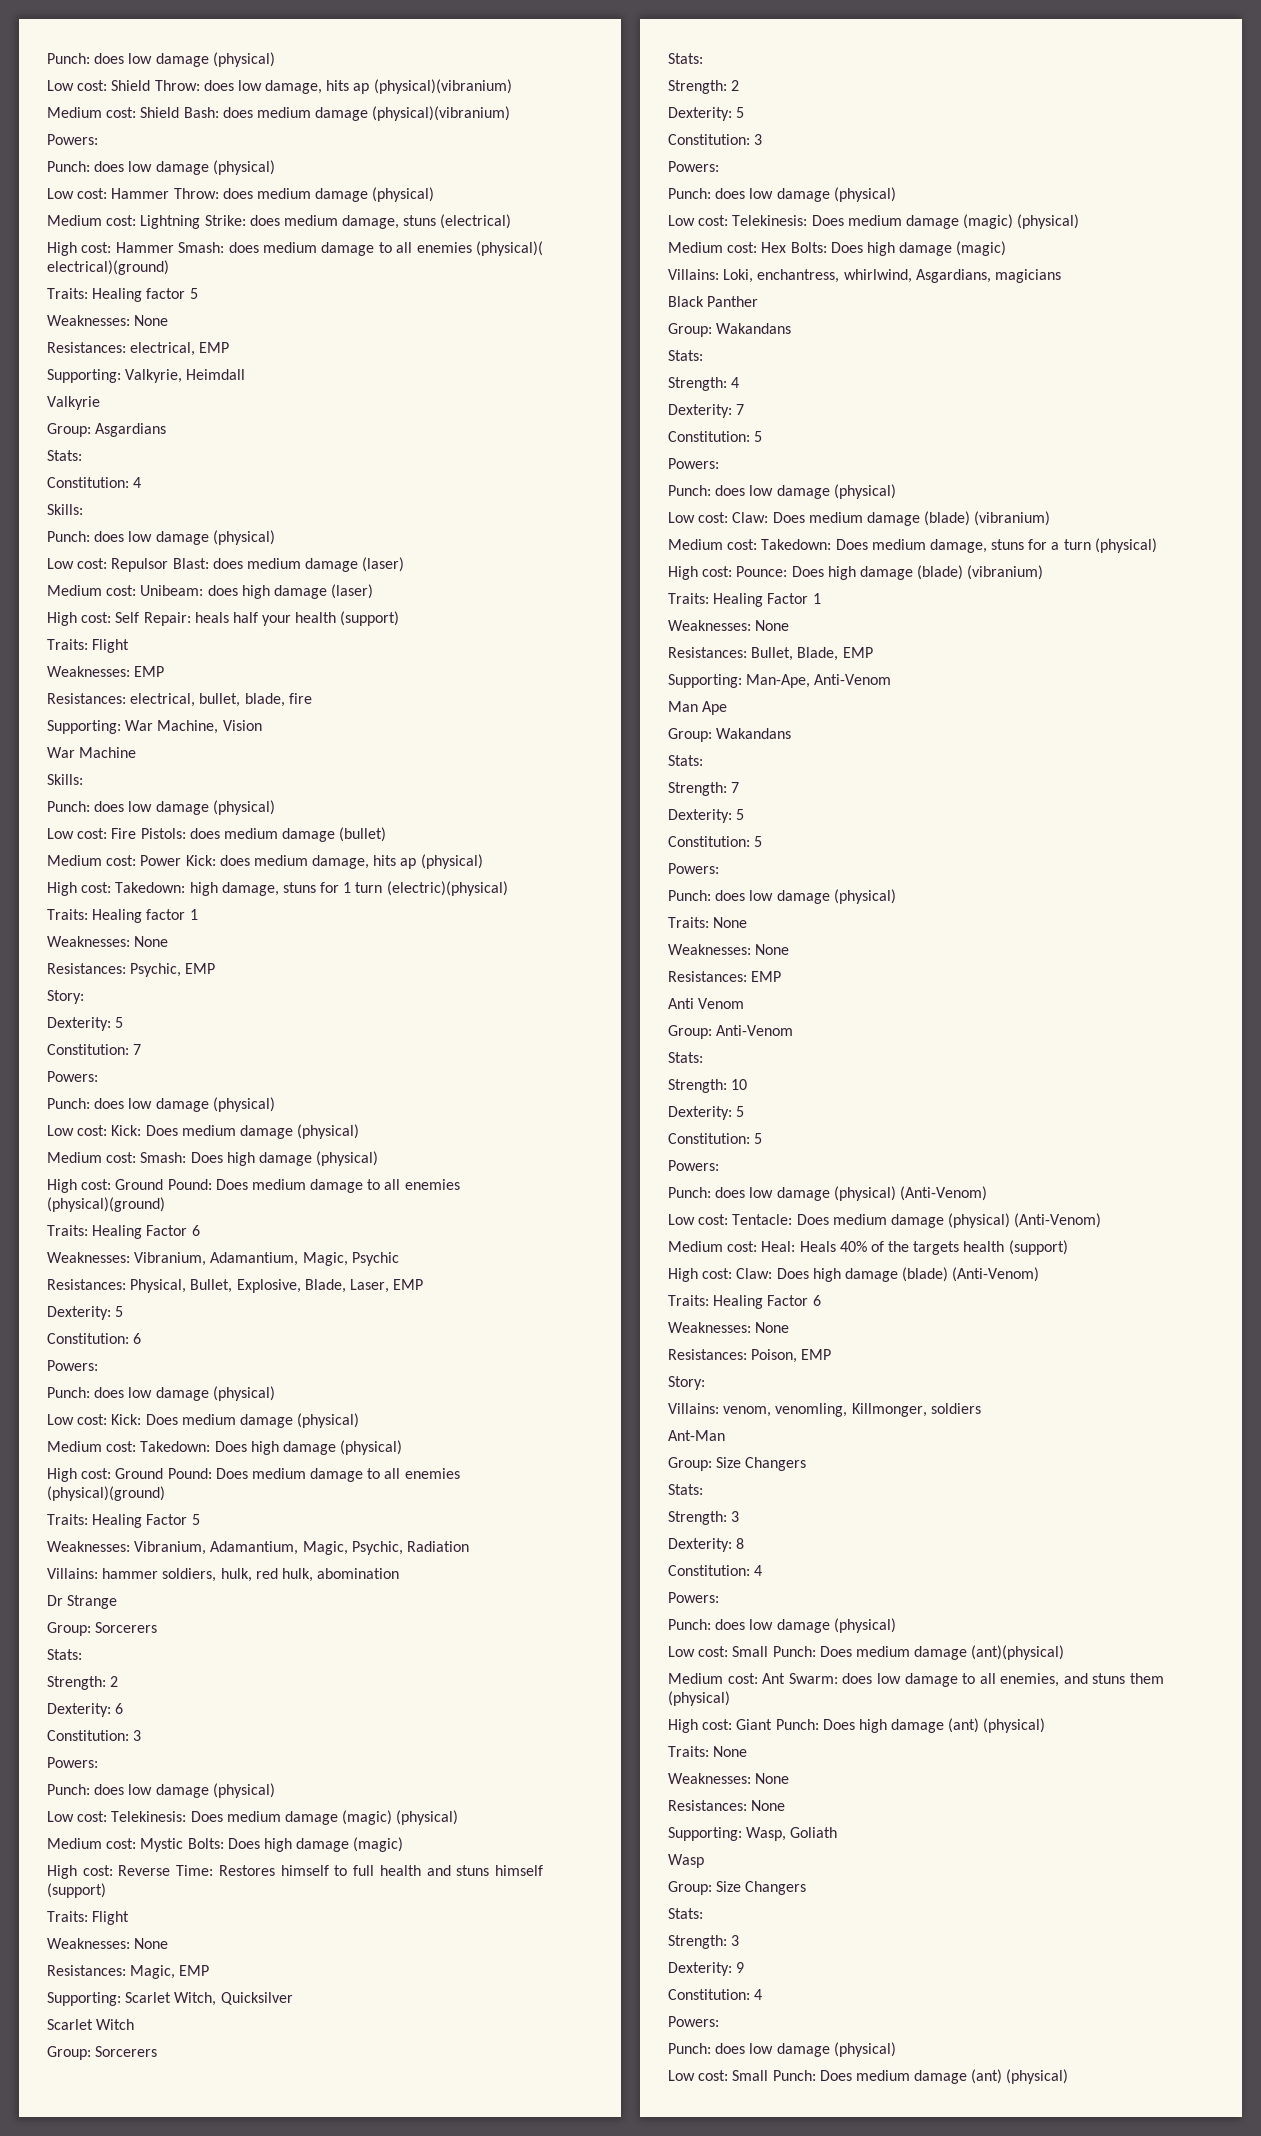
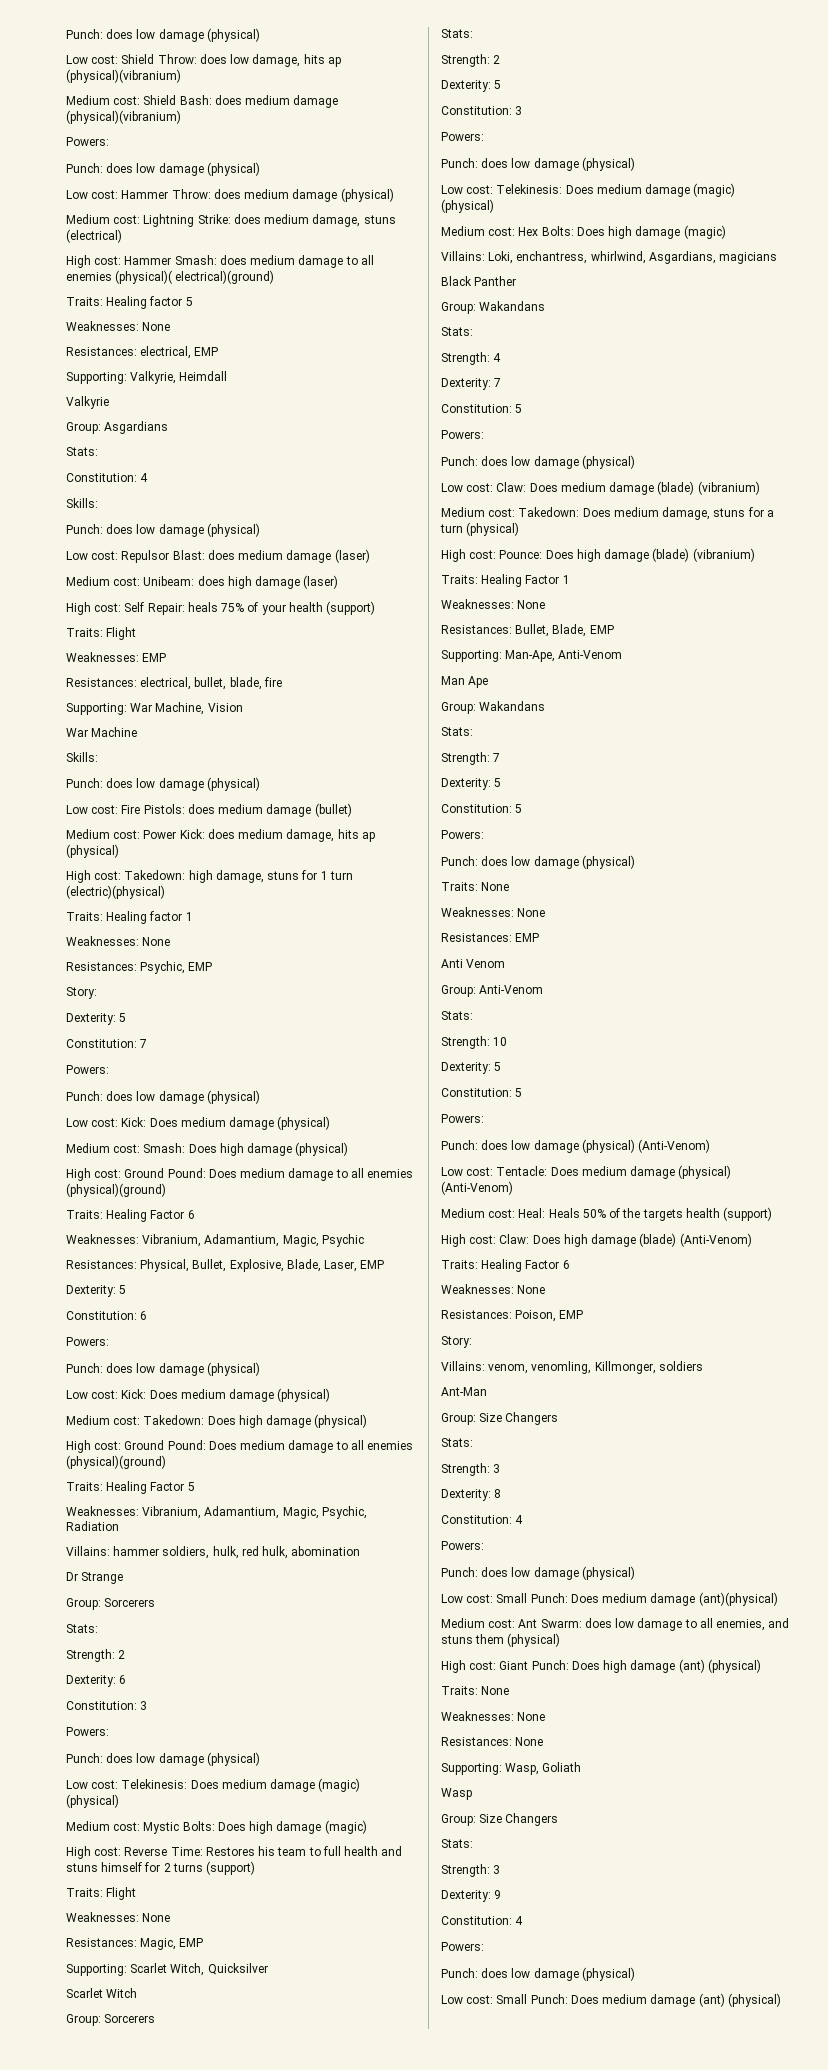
[232,612,258,623] half -> [221,602,259,612] 75% of
[280,1865,329,1876] himself -> [258,1846,307,1856] his team
(544, 1870) none -> [144,1862,203,1872] for 2 turns
[839,1241,867,1252] 40% -> [582,1209,606,1218] 50%

